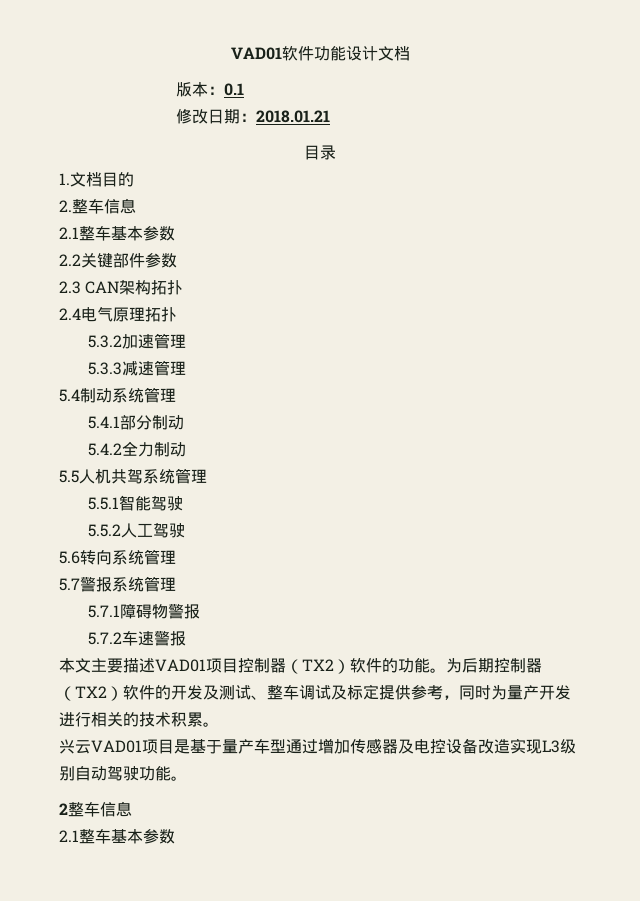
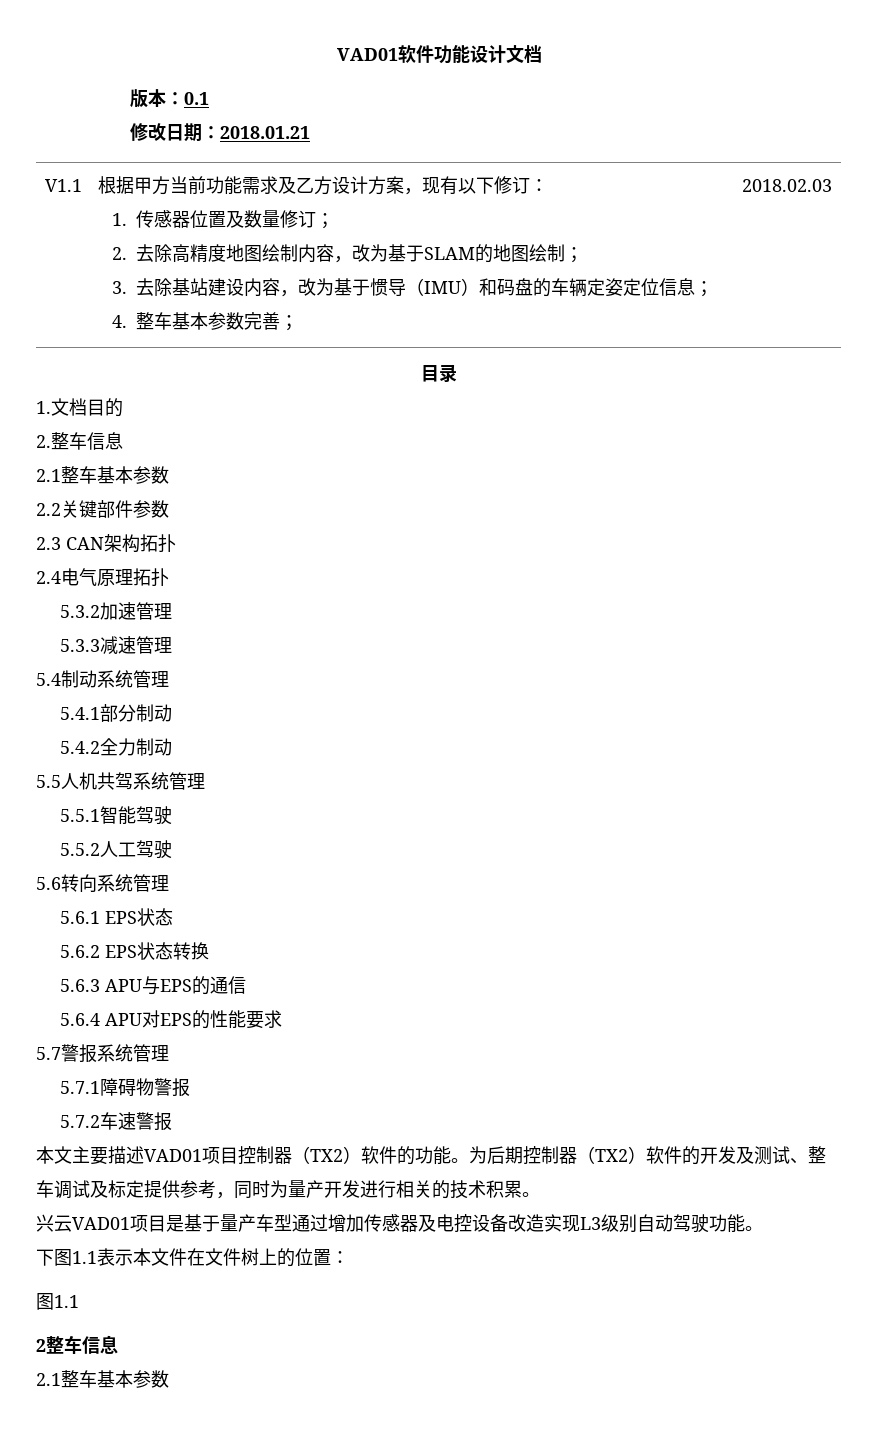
(330, 116) none -> [45,179,82,192] [98,176,549,195] [112,210,335,229] [112,244,584,263] [112,278,714,297] [112,312,299,331] [742,179,832,192] // V1.1 | 根据甲方当前功能需求及乙方设计方案，现有以下修订： // 1.传感器位置及数量修订； // 2.去除高精度地图绘制内容，改为基于SLAM的地图绘制； // 3.去除基站建设内容，改为基于惯导（IMU）和码盘的车辆定姿定位信息； // 4.整车基本参数完善； | 2018.02.03
(176, 557) none -> [59,908,173,926] [59,942,209,960] [59,976,246,995] [59,1010,282,1029] // 5.6.1 EPS状态 // 5.6.2 EPS状态转换 // 5.6.3 APU与EPS的通信 // 5.6.4 APU对EPS的性能要求
(187, 778) none -> [36,1248,349,1267] [36,1293,79,1310] // 下图1.1表示本文件在文件树上的位置： // 图1.1

